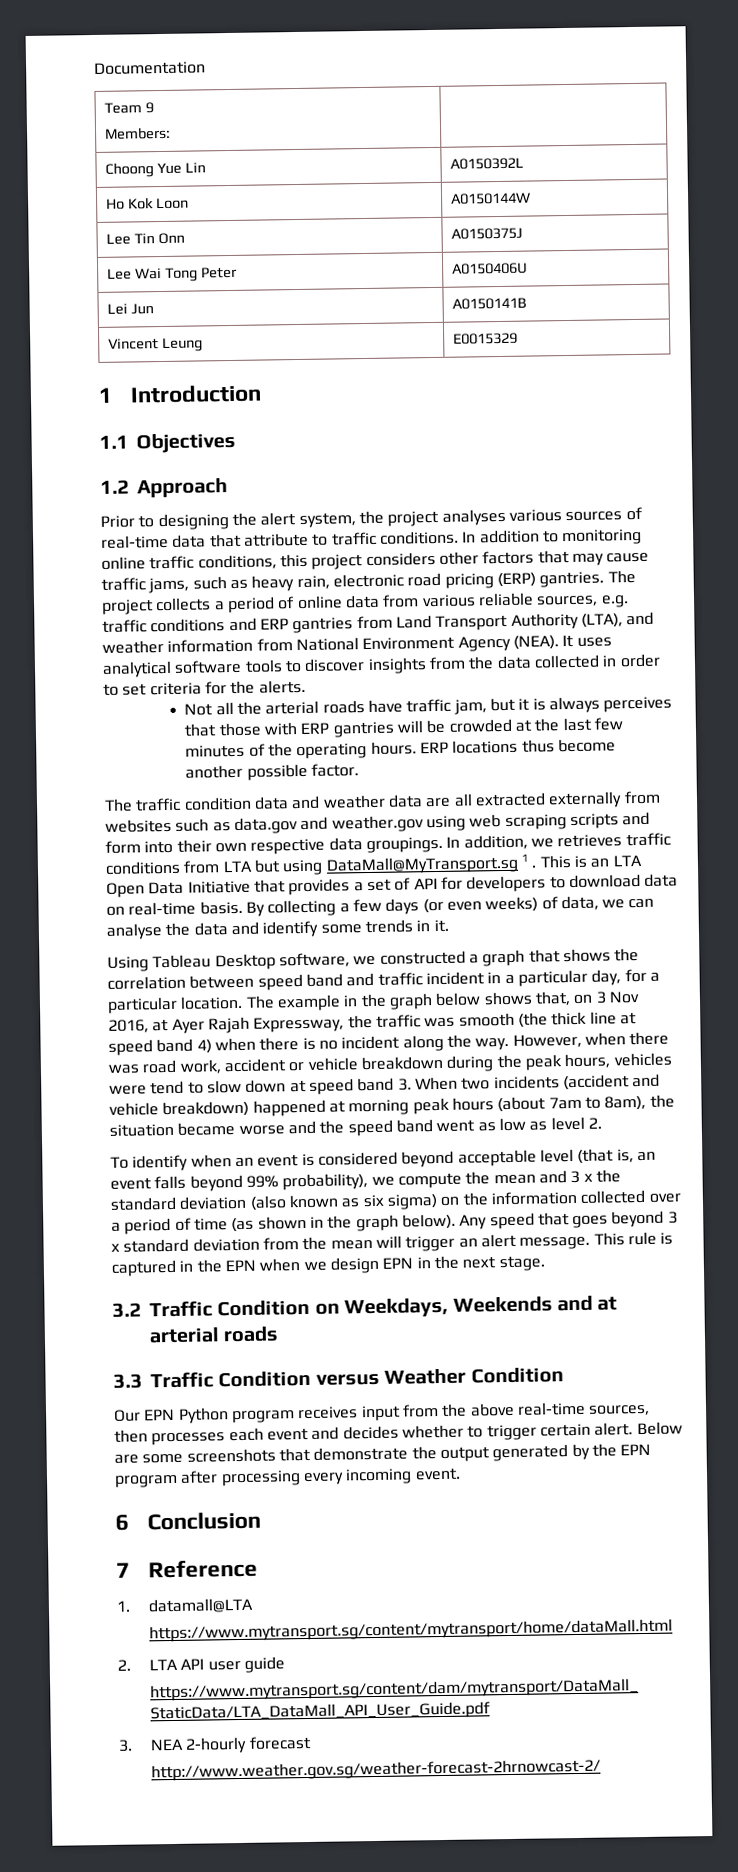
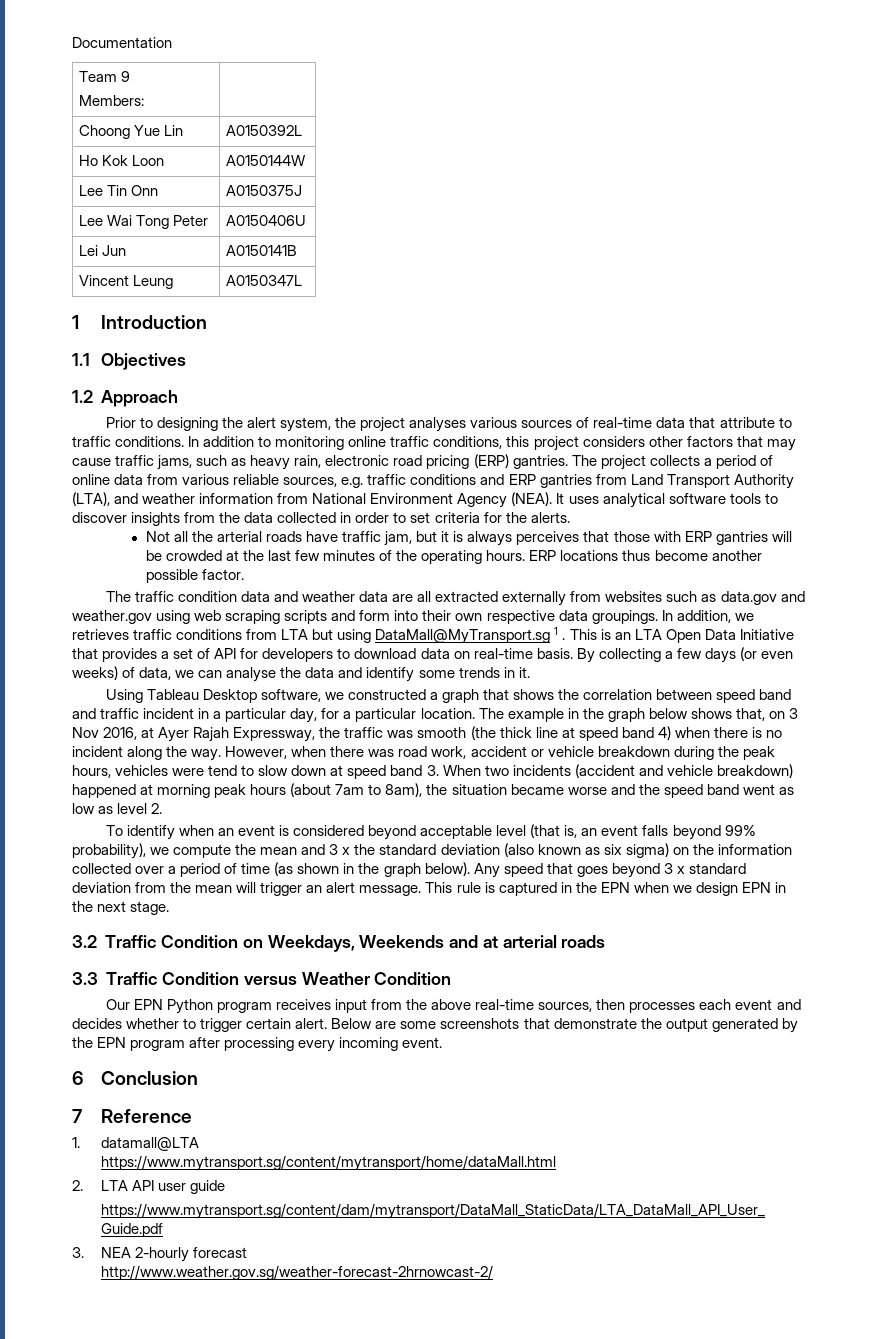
[452,332,518,345] E0015329 -> [226,275,303,286] A0150347L

